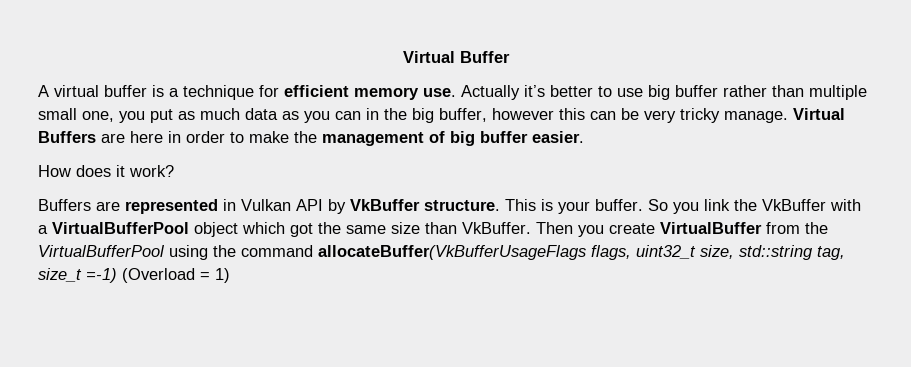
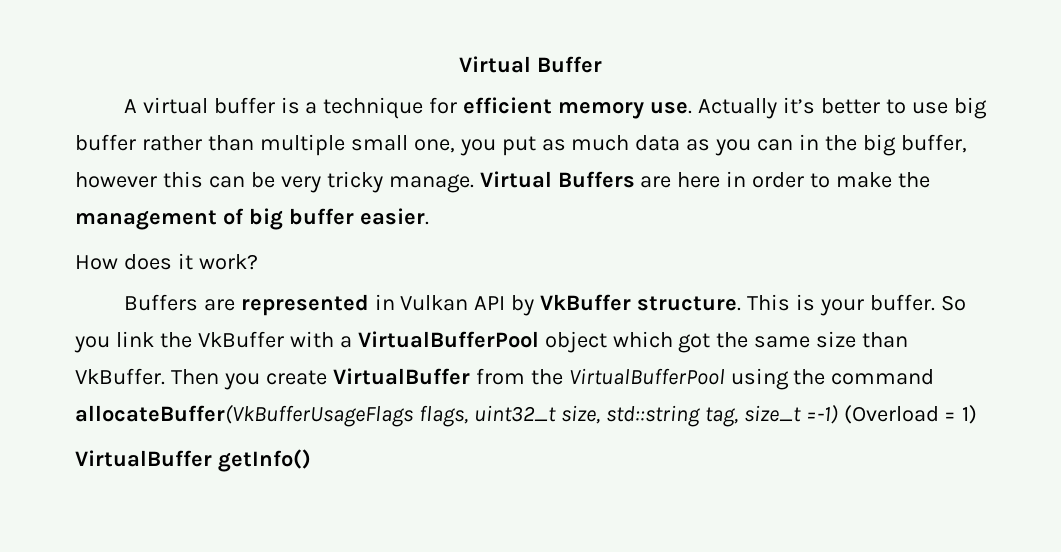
(230, 275) none -> [75,449,311,472] // VirtualBuffer getInfo()

